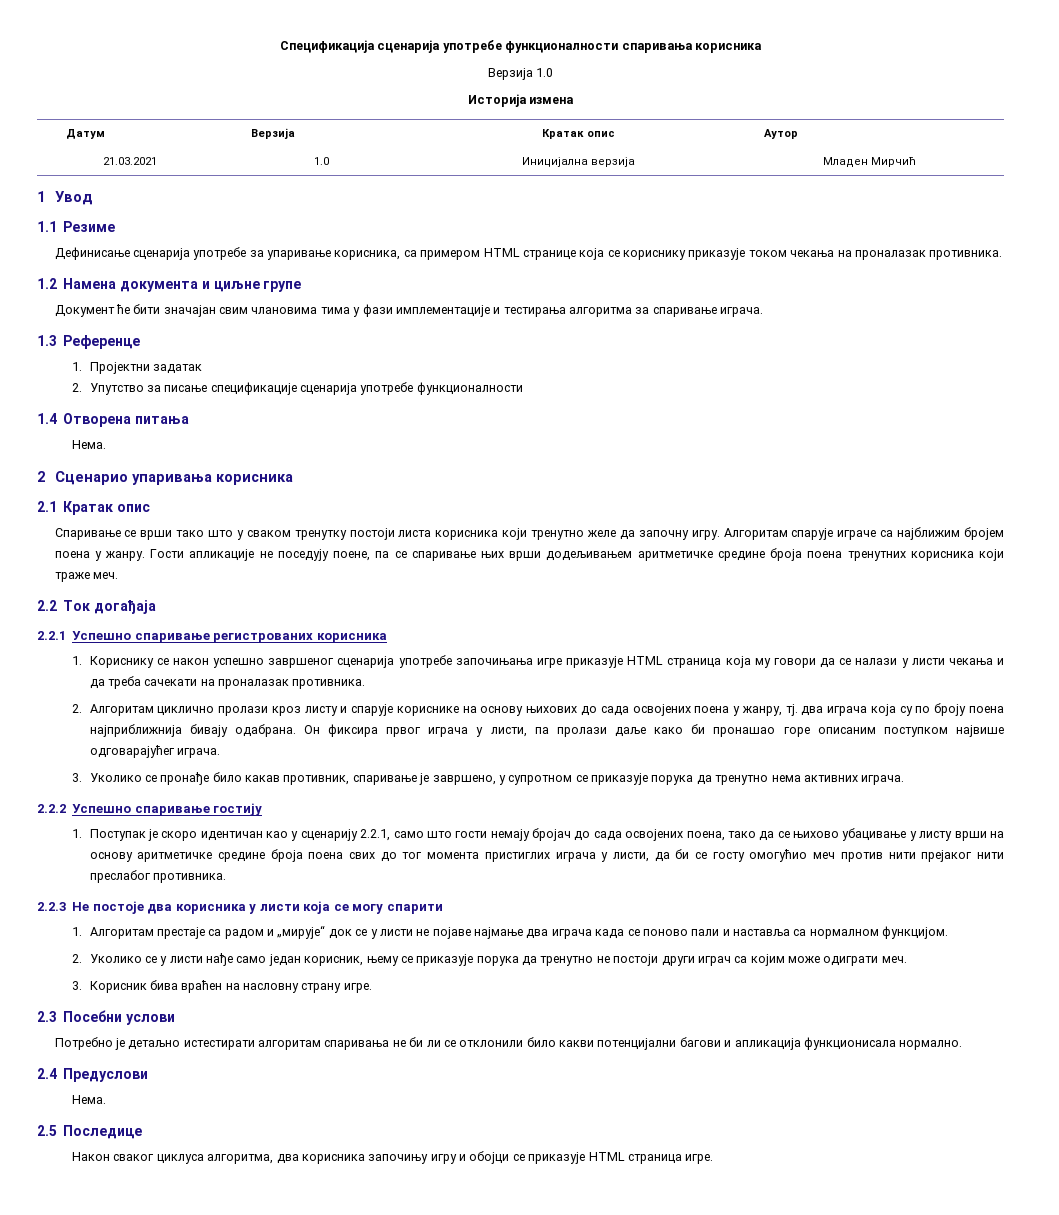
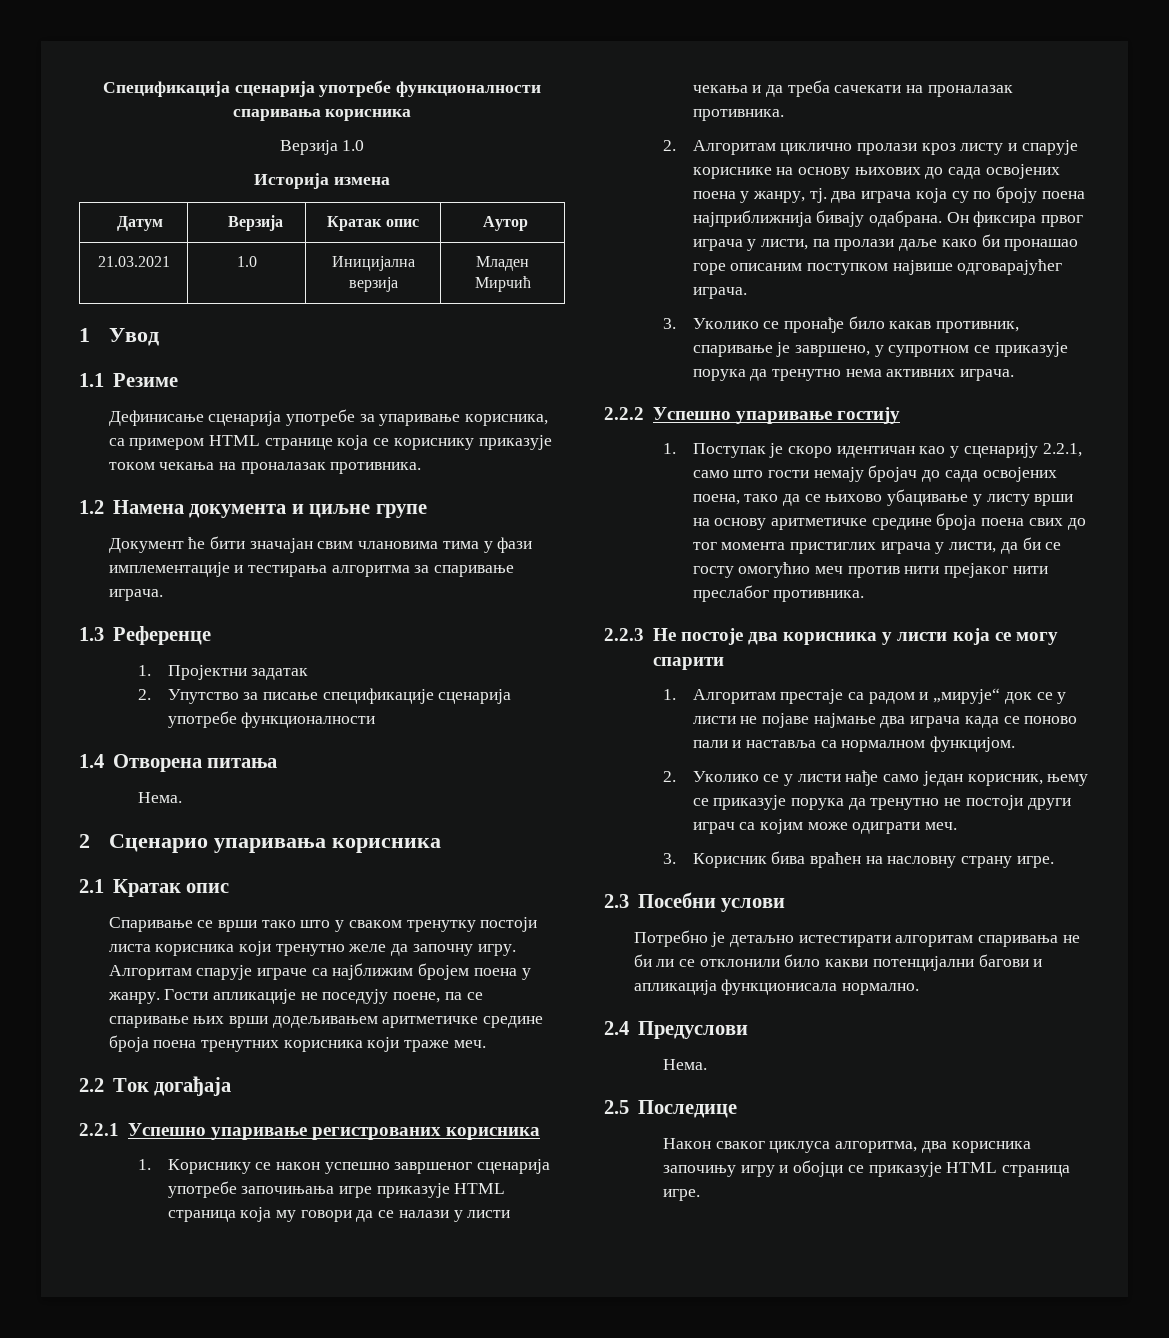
[134,633,210,643] спаривање -> [210,1127,307,1140] упаривање
[134,806,210,816] спаривање -> [735,411,832,424] упаривање

